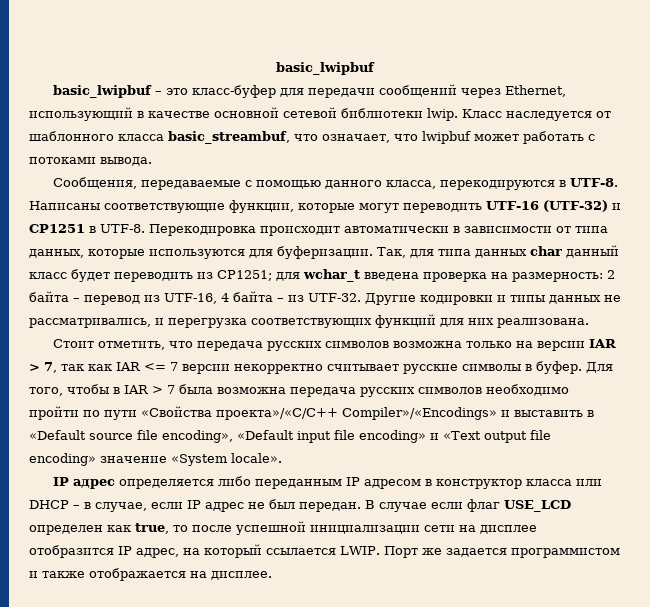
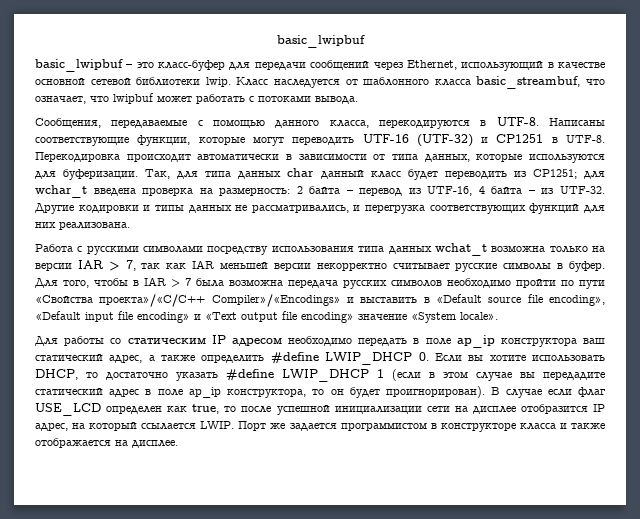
[52,339,389,351] Стоит отметить, что передача русских символов -> [35,243,487,256] Работа с русскими символами посредству использования типа данных wchat_t
[144,362,178,371] <= 7 -> [220,262,268,269] меньшей
[52,476,602,489] [29,499,361,512] IP адрес определяется либо переданным IP адресом в конструктор класса или DHCP – в случае, если IP адрес не был передан. -> [35,335,606,348] [35,352,605,365] [35,369,605,382] [35,386,486,398] Для работы со статическим IP адресом необходимо передать в поле ap_ip конструктора ваш статический адрес, а также определить #define LWIP_DHCP 0. Если вы хотите использовать DHCP, то достаточно указать #define LWIP_DHCP 1 (если в этом случае вы передадите статический адрес в поле ap_ip конструктора, то он будет проигнорирован).
(620, 553) none -> [430,423,556,432] в конструкторе класса

